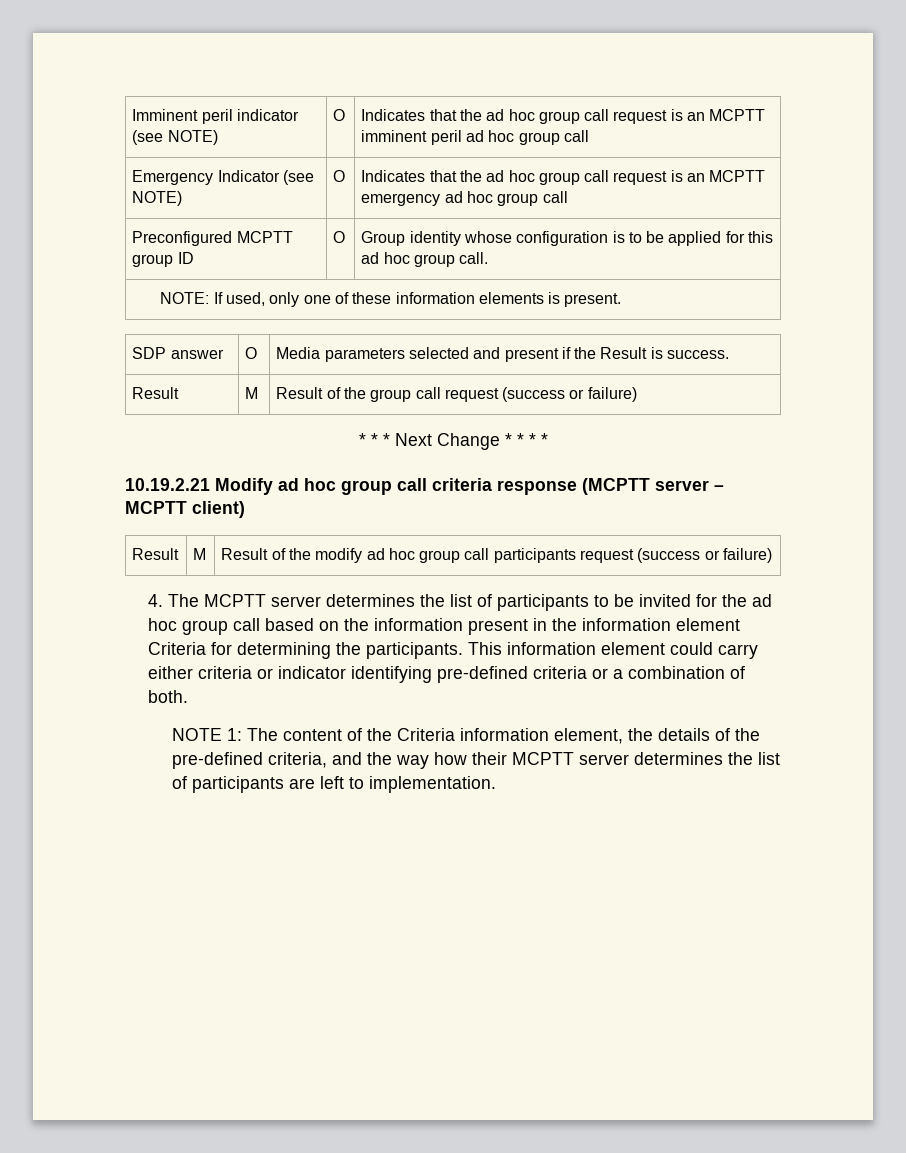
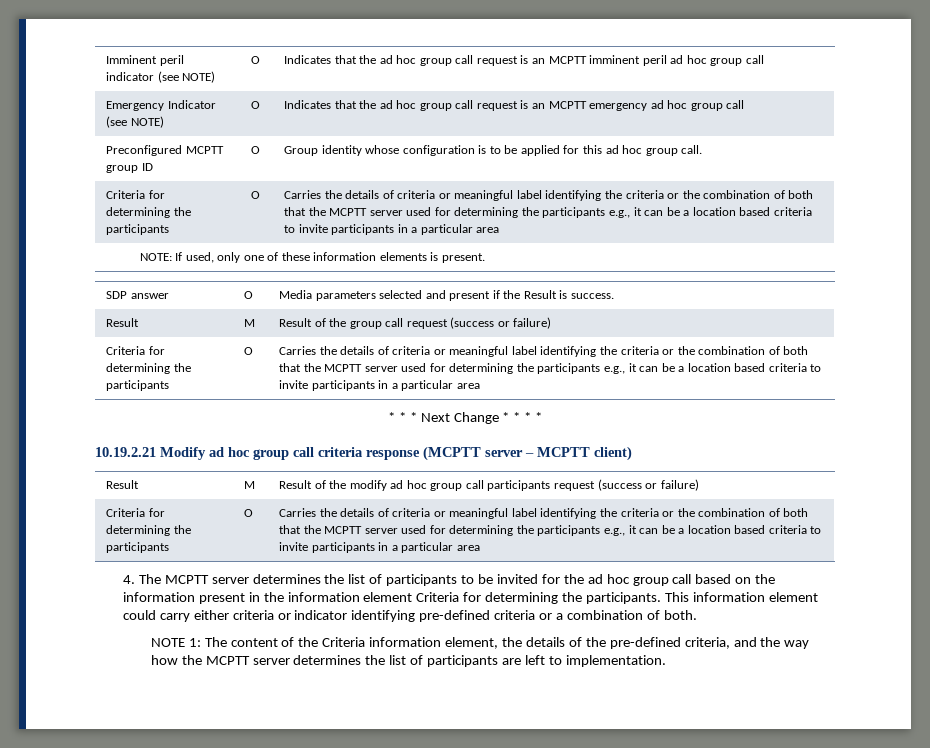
(489, 258) none -> [106,190,165,199] [106,207,191,218] [106,224,170,235] [251,191,261,199] [284,190,814,201] [284,207,812,218] [284,224,500,235] // Criteria for determining the participants | O | Carries the details of criteria or meaningful label identifying the criteria or the combination of both that the MCPTT server used for determining the participants e.g., it can be a location based criteria to invite participants in a particular area
(637, 394) none -> [106,346,165,355] [106,363,191,374] [106,380,170,391] [244,347,254,355] [279,346,809,357] [279,363,822,374] [279,380,480,391] // Criteria for determining the participants | O | Carries the details of criteria or meaningful label identifying the criteria or the combination of both that the MCPTT server used for determining the participants e.g., it can be a location based criteria to invite participants in a particular area
(773, 555) none -> [106,508,165,517] [106,525,191,536] [106,542,170,553] [244,509,254,517] [279,508,809,519] [279,525,822,536] [279,542,480,553] // Criteria for determining the participants | O | Carries the details of criteria or meaningful label identifying the criteria or the combination of both that the MCPTT server used for determining the participants e.g., it can be a location based criteria to invite participants in a particular area
[471,752,507,765] their -> [181,655,202,665] the

